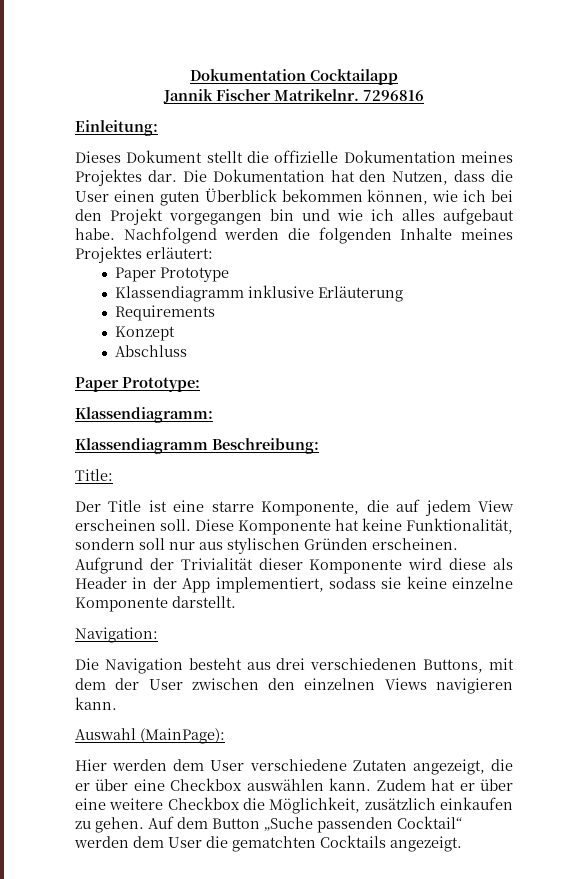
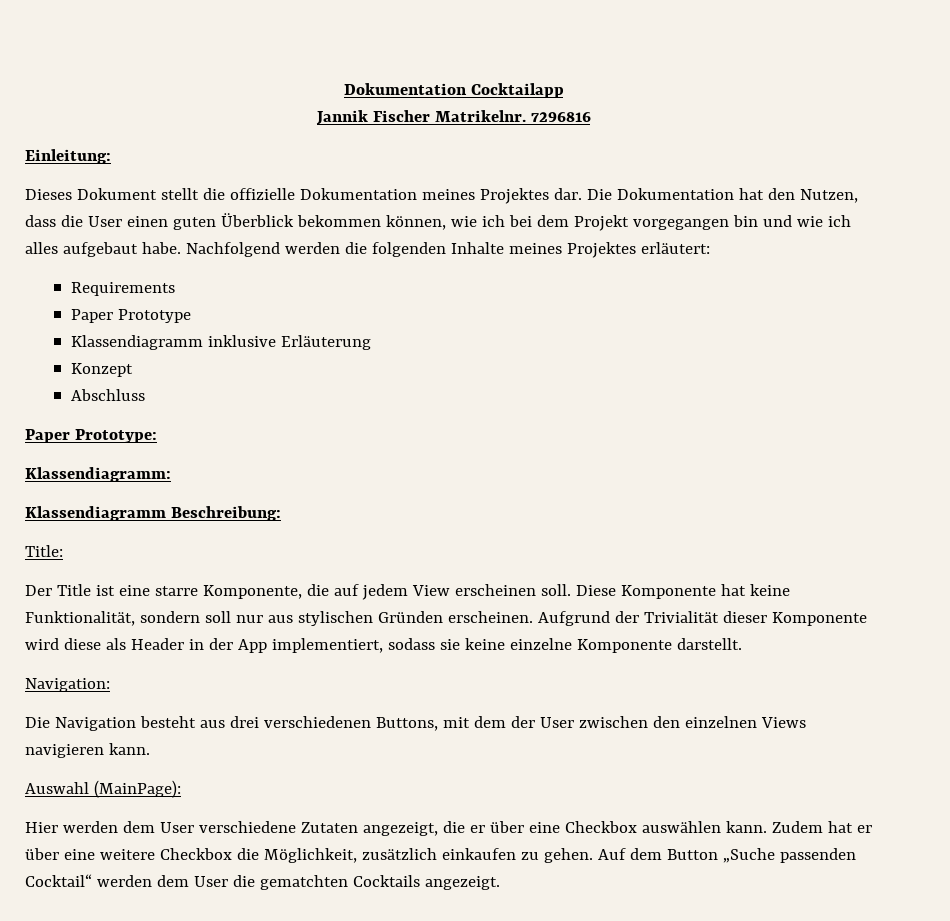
[75,209,102,221] den -> [536,215,569,227] dem
(213, 253) none -> [71,282,176,296] // Requirements
[115,305,216,321] // Requirements -> (372, 342) none

